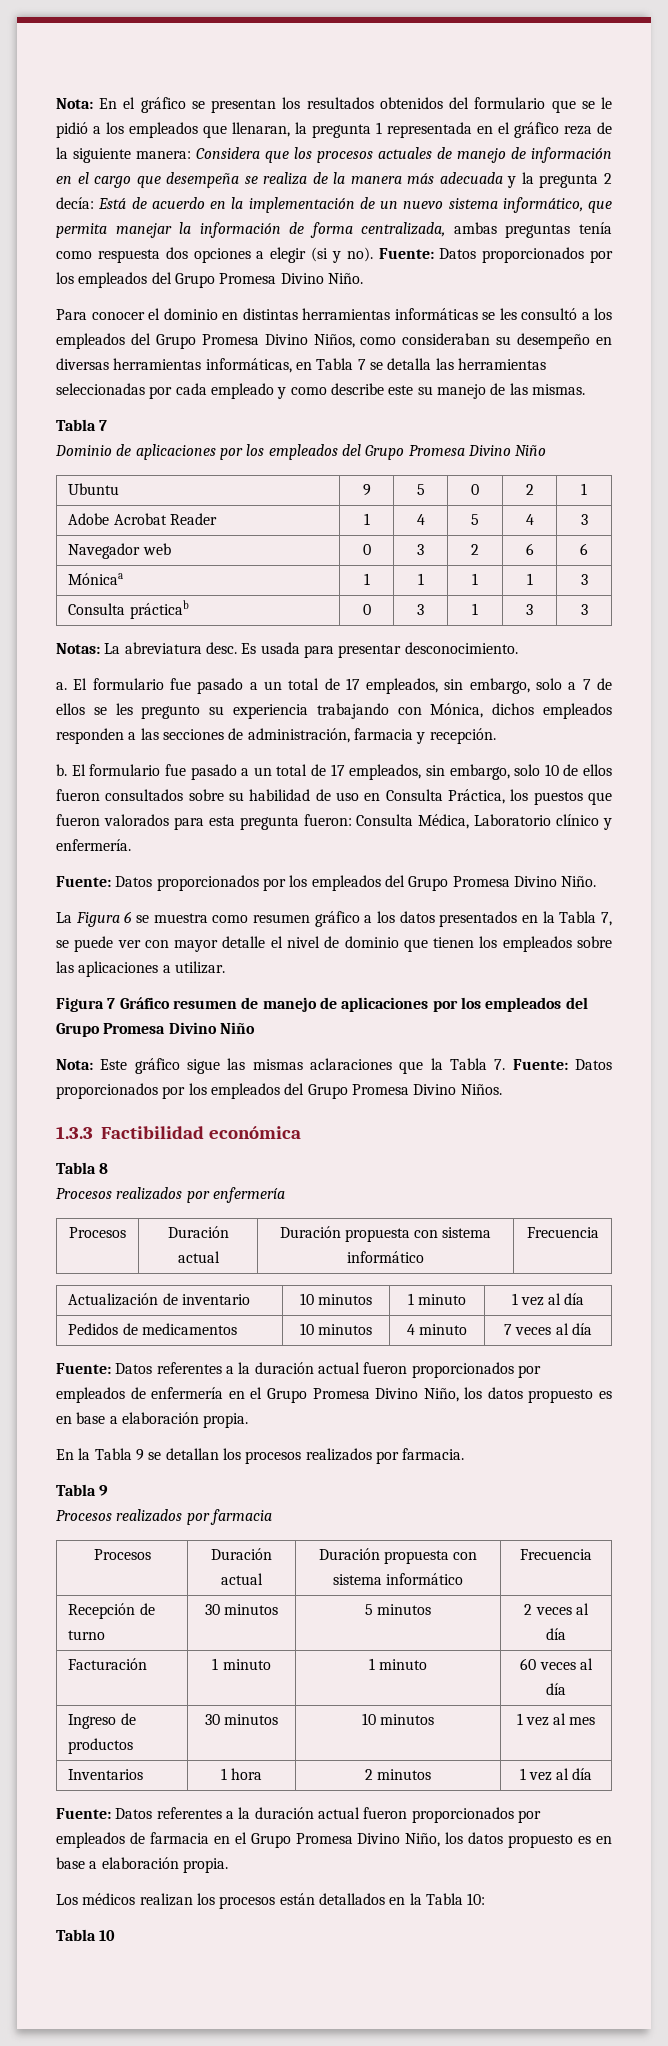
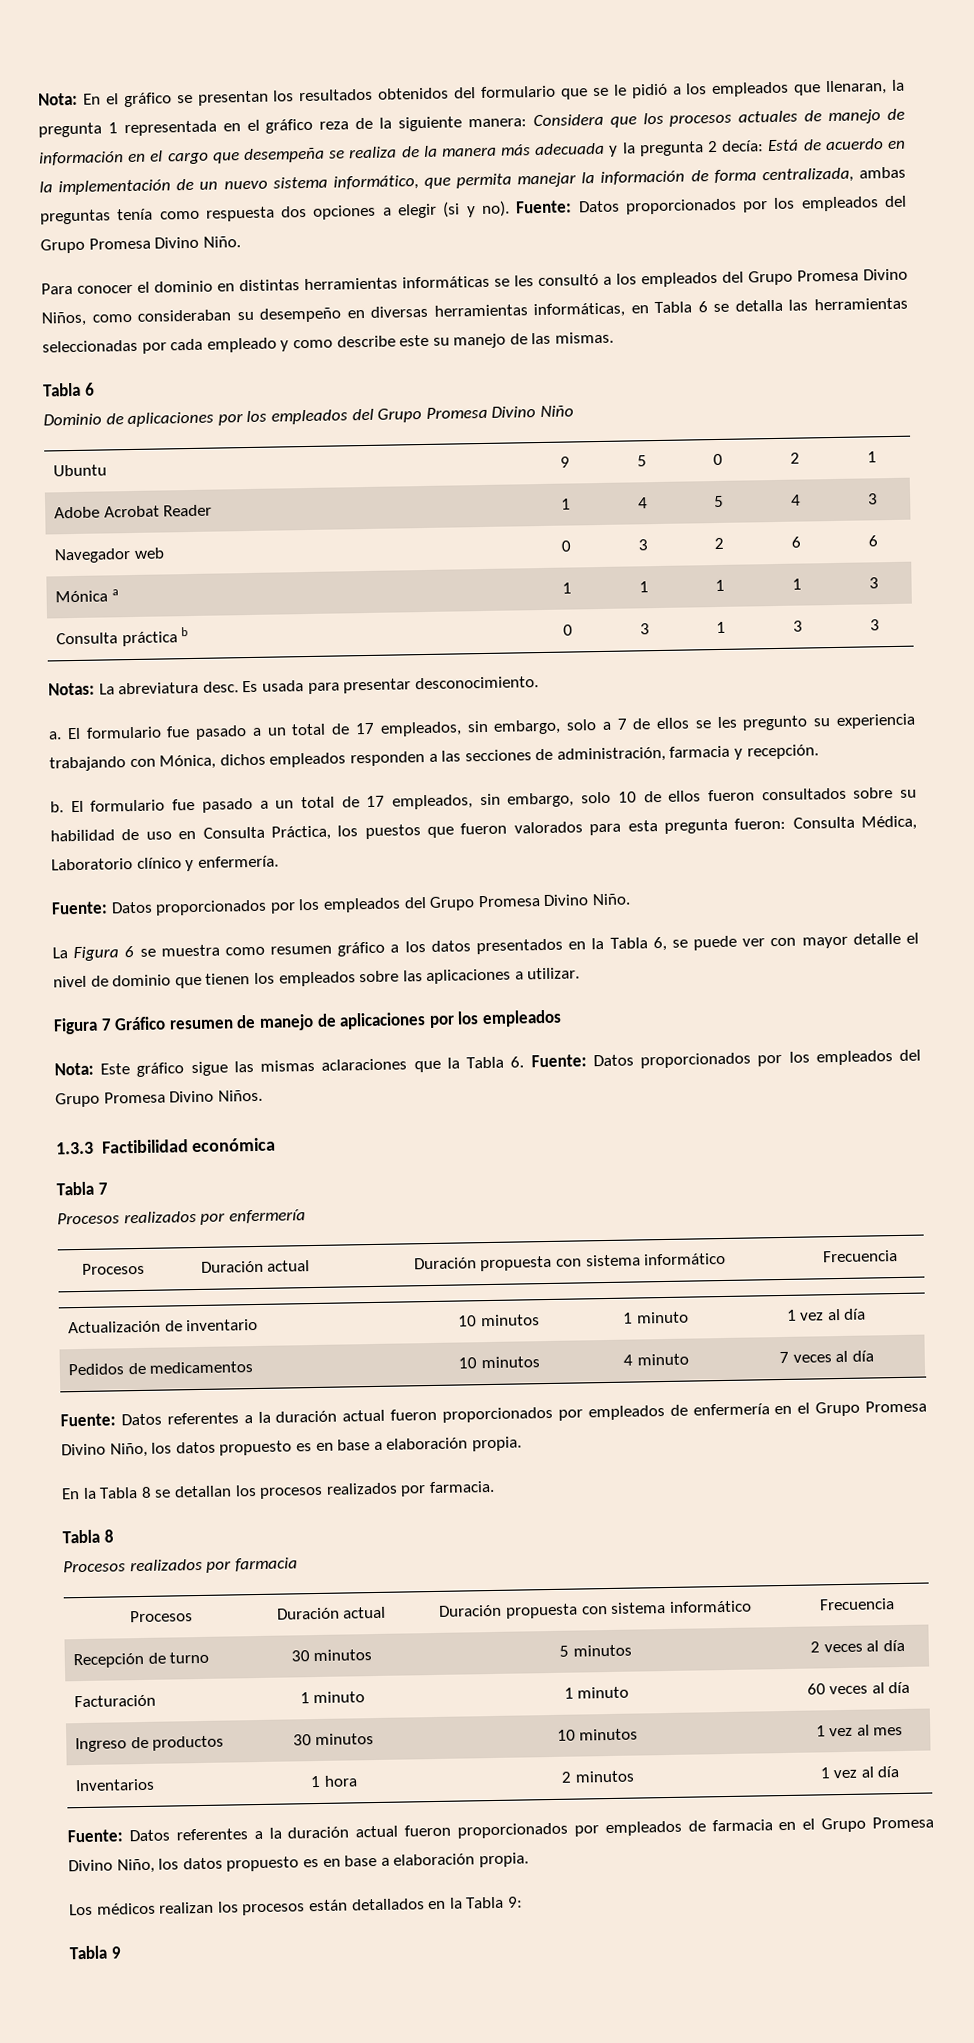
[357,359,366,370] 7 -> [697,301,708,313] 6
[99,420,108,431] 7 -> [84,382,95,396] 6
[68,573,124,585] Mónicaa -> [55,589,119,603] Mónica a
[129,600,189,619] prácticab -> [121,627,189,647] práctica b
[601,912,613,926] 7, -> [652,936,667,952] 6,
[565,997,588,1009] [56,1022,255,1037] del Grupo Promesa Divino Niño -> (562, 1018) none
[494,1059,506,1070] 7. -> [510,1056,525,1068] 6.
[99,1163,109,1174] 8 -> [97,1182,108,1195] 7
[135,1449,144,1461] 9 -> [140,1486,152,1498] 8
[99,1485,109,1496] 9 -> [103,1529,114,1543] 8
[467,1893,486,1905] [56,1929,116,1941] 10: // Tabla 10 -> [506,1896,523,1908] [69,1945,121,1960] 9: // Tabla 9

